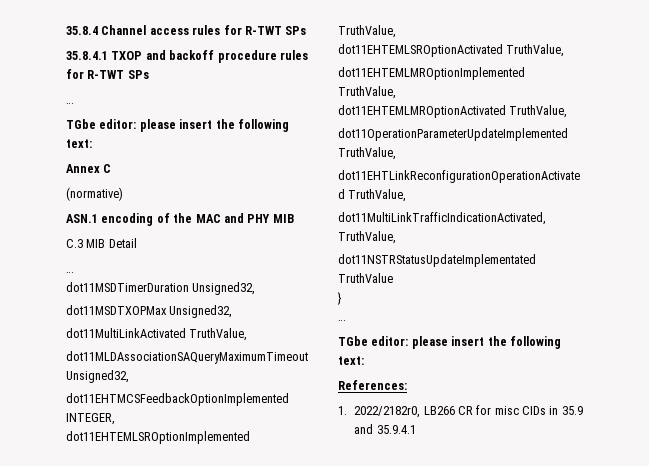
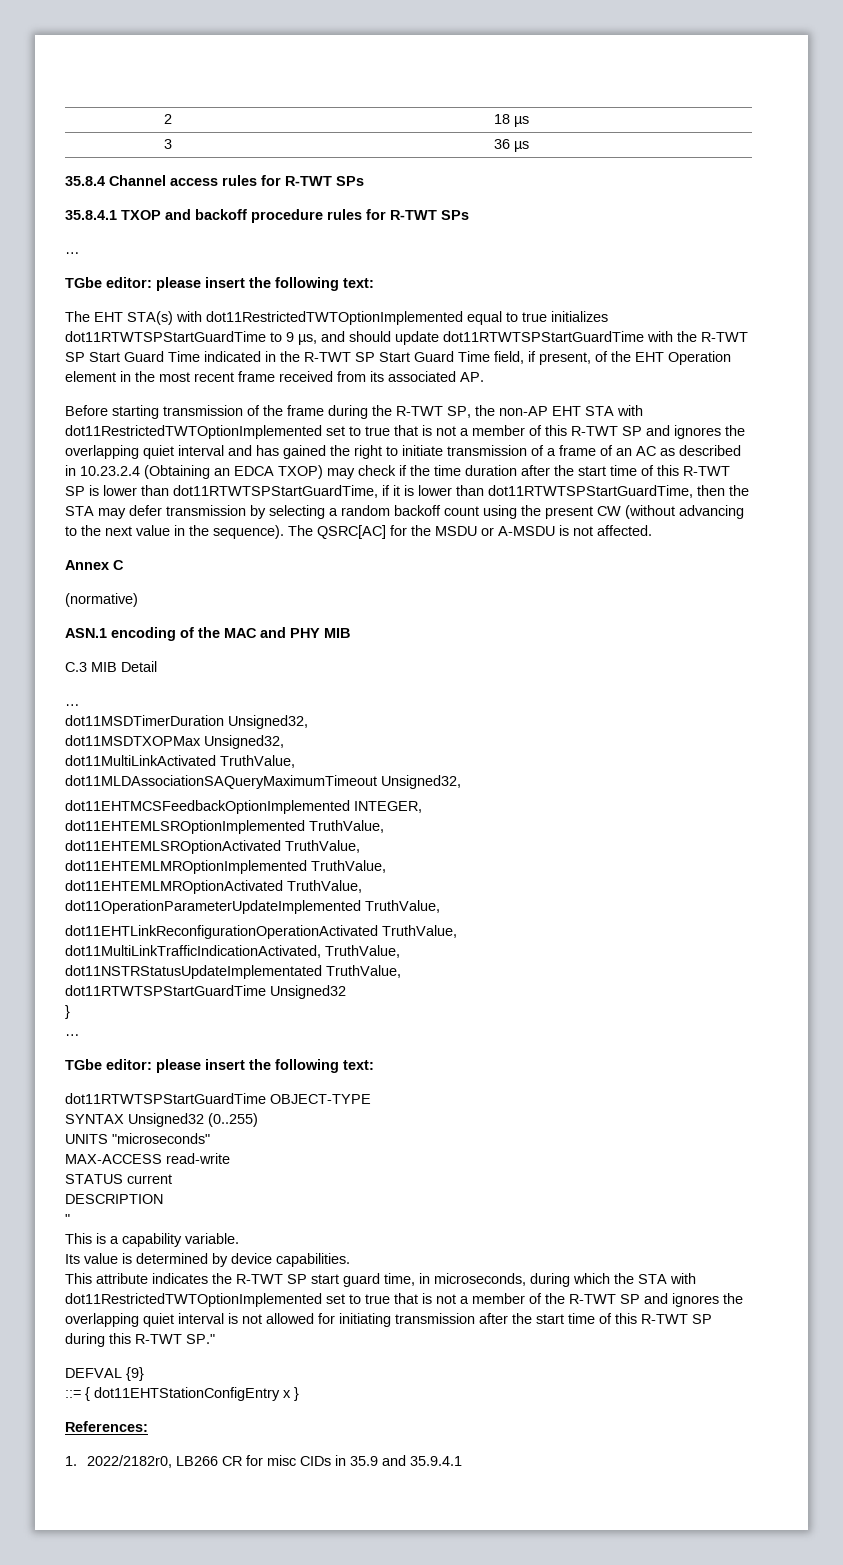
(66, 30) none -> [164,114,172,124] [493,114,529,127] [164,139,172,149] [493,139,529,152] 2 | 18 µs // 3 | 36 µs //
(92, 143) none -> [65,311,608,325] [65,331,748,345] [65,351,731,365] [65,371,484,382] [65,405,643,419] [65,425,745,439] [65,445,741,459] [65,465,730,479] [65,485,749,498] [65,505,744,519] [65,525,652,539] // The EHT STA(s) with dot11RestrictedTWTOptionImplemented equal to true initializes dot11RTWTSPStartGuardTime to 9 µs, and should update dot11RTWTSPStartGuardTime with the R-TWT SP Start Guard Time indicated in the R-TWT SP Start Guard Time field, if present, of the EHT Operation element in the most recent frame received from its associated AP. // Before starting transmission of the frame during the R-TWT SP, the non-AP EHT STA with dot11RestrictedTWTOptionImplemented set to true that is not a member of this R-TWT SP and ignores the overlapping quiet interval and has gained the right to initiate transmission of a frame of an AC as described in 10.23.2.4 (Obtaining an EDCA TXOP) may check if the time duration after the start time of this R-TWT SP is lower than dot11RTWTSPStartGuardTime, if it is lower than dot11RTWTSPStartGuardTime, then the STA may defer transmission by selecting a random backoff count using the present CW (without advancing to the next value in the sequence). The QSRC[AC] for the MSDU or A-MSDU is not affected.
[338,273,393,283] TruthValue -> [326,965,401,978] [65,985,346,999] TruthValue, // dot11RTWTSPStartGuardTime Unsigned32
(364, 360) none -> [65,1093,371,1104] [65,1113,258,1127] [65,1133,210,1144] [65,1153,230,1164] [65,1174,172,1184] [65,1194,163,1204] [65,1214,70,1224] [65,1233,239,1247] [65,1253,350,1267] [65,1273,696,1287] [65,1293,743,1307] [65,1313,712,1327] [65,1333,215,1347] [65,1367,144,1381] [65,1387,299,1401] // dot11RTWTSPStartGuardTime OBJECT-TYPE // SYNTAX Unsigned32 (0..255) // UNITS "microseconds" // MAX-ACCESS read-write // STATUS current // DESCRIPTION // " // This is a capability variable. // Its value is determined by device capabilities. // This attribute indicates the R-TWT SP start guard time, in microseconds, during which the STA with dot11RestrictedTWTOptionImplemented set to true that is not a member of the R-TWT SP and ignores the overlapping quiet interval is not allowed for initiating transmission after the start time of this R-TWT SP during this R-TWT SP." // DEFVAL {9} // ::= { dot11EHTStationConfigEntry x }

